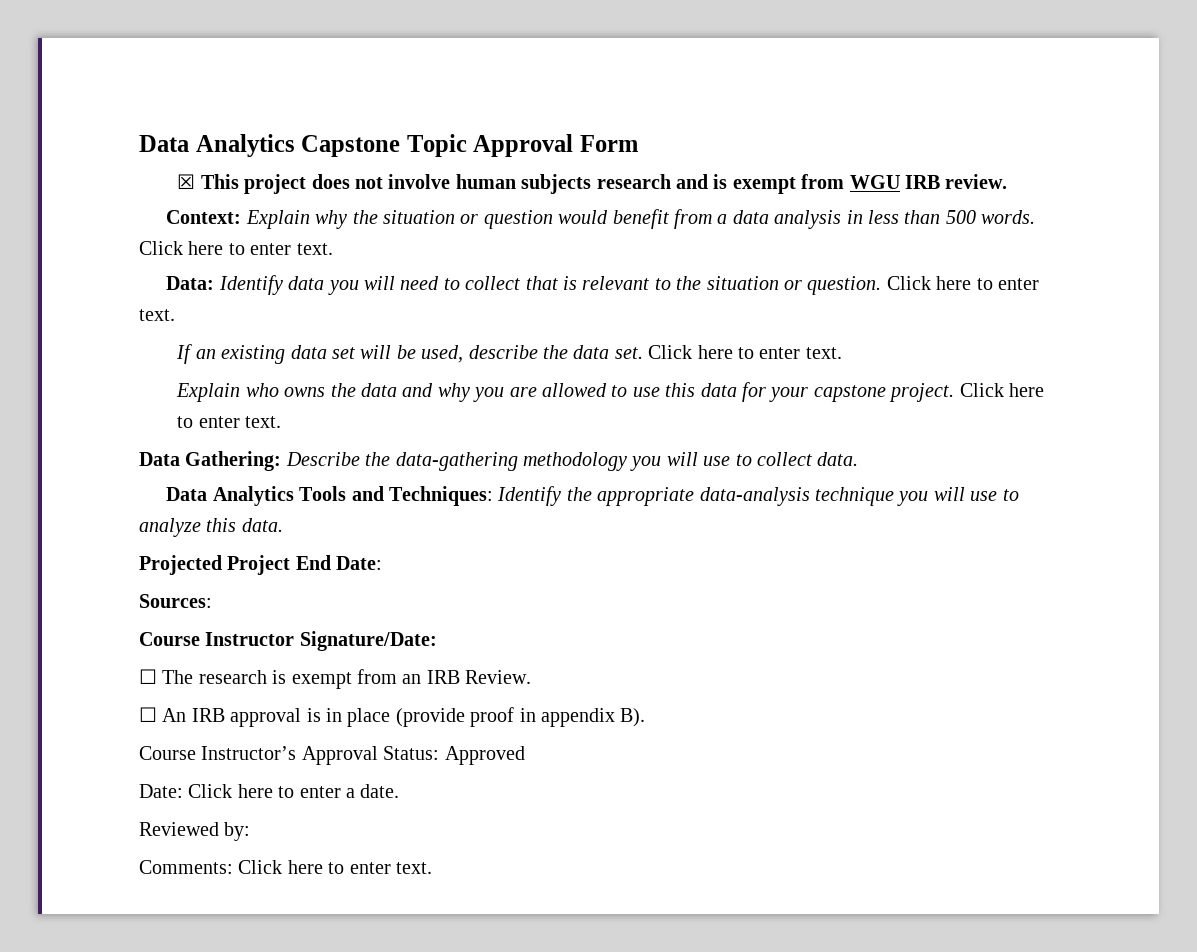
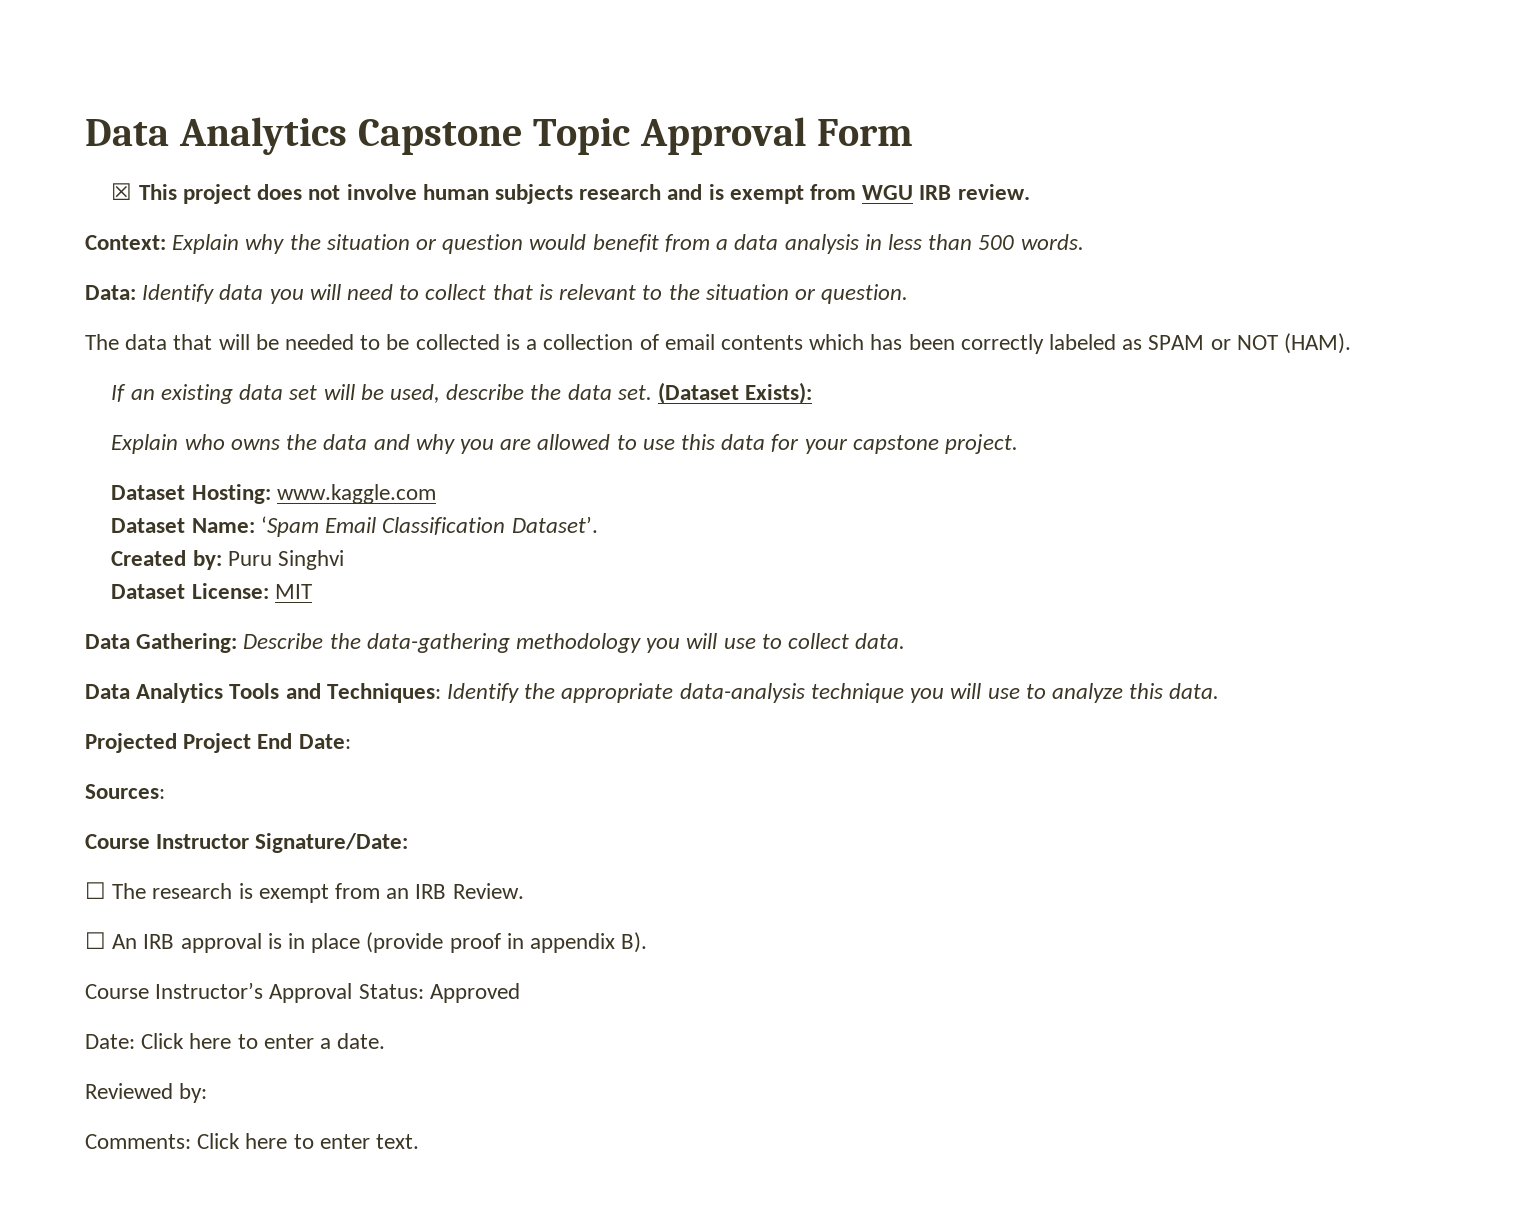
[139,241,333,255] Click here to enter text. -> (1084, 242) none
[886,276,1039,290] [139,309,175,321] Click here to enter text. -> [85,333,1352,354] // The data that will be needed to be collected is a collection of email contents which has been correctly labeled as SPAM or NOT (HAM).
[648,345,842,359] Click here to enter text. -> [657,382,813,404] (Dataset Exists):
[959,383,1045,397] [177,416,282,428] Click here to enter text. -> [111,484,436,504] [111,516,598,537] [111,550,345,570] [111,583,312,599] // Dataset Hosting: www.kaggle.com // Dataset Name: ‘Spam Email Classification Dataset’. // Created by: Puru Singhvi // Dataset License: MIT

